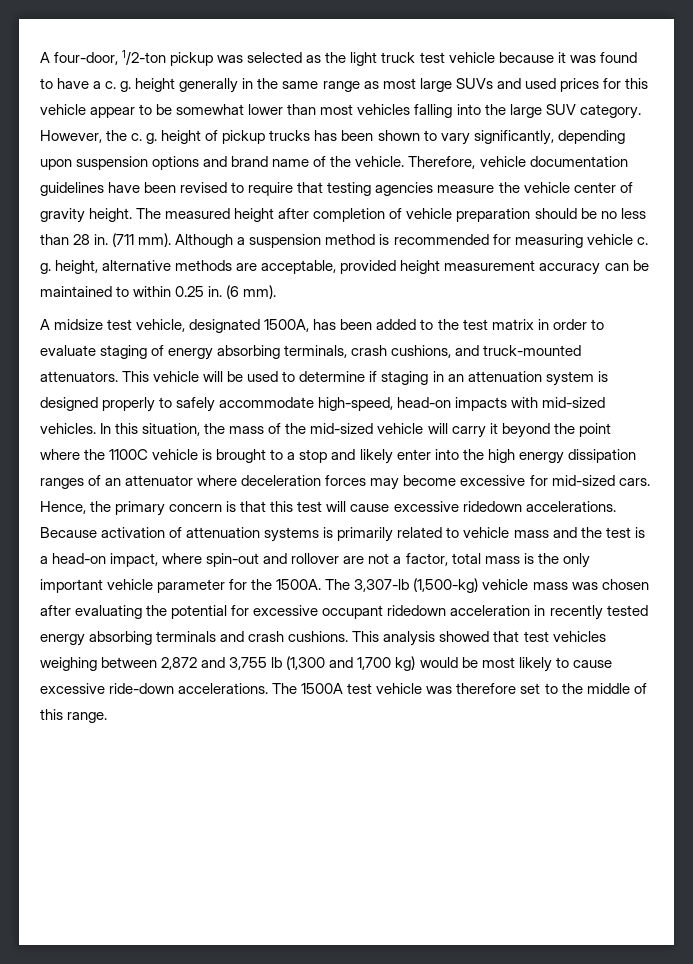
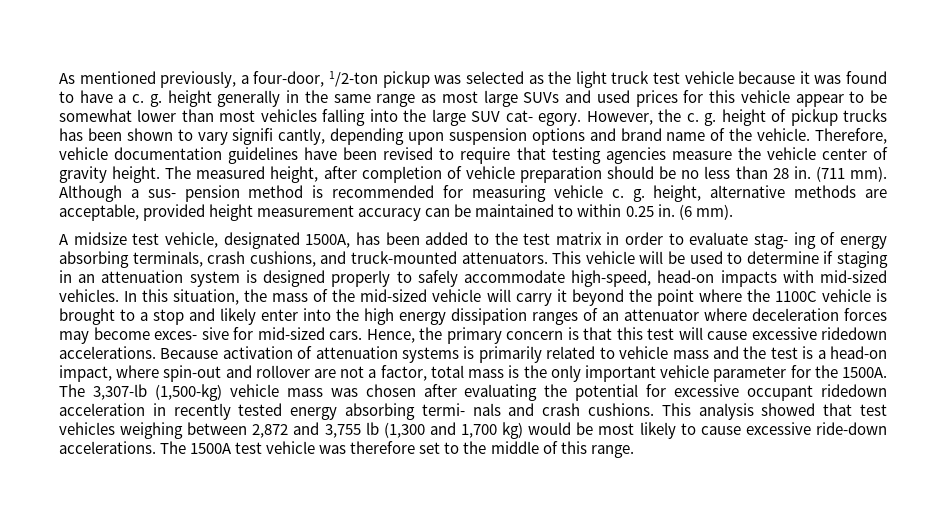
[40,52,50,63] A -> [59,71,249,88] As mentioned previously, a
[579,104,641,119] category. -> [505,110,582,126] cat- egory.
[473,130,554,145] significantly, -> [232,128,326,145] signifi cantly,
[234,208,275,222] height -> [270,166,319,183] height,
[249,234,322,248] suspension -> [147,185,240,202] sus- pension
[100,345,148,359] staging -> [754,232,816,249] stag- ing
[460,475,526,486] excessive -> [154,327,229,340] exces- sive
[156,631,217,642] terminals -> [421,403,501,416] termi- nals

